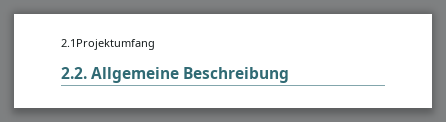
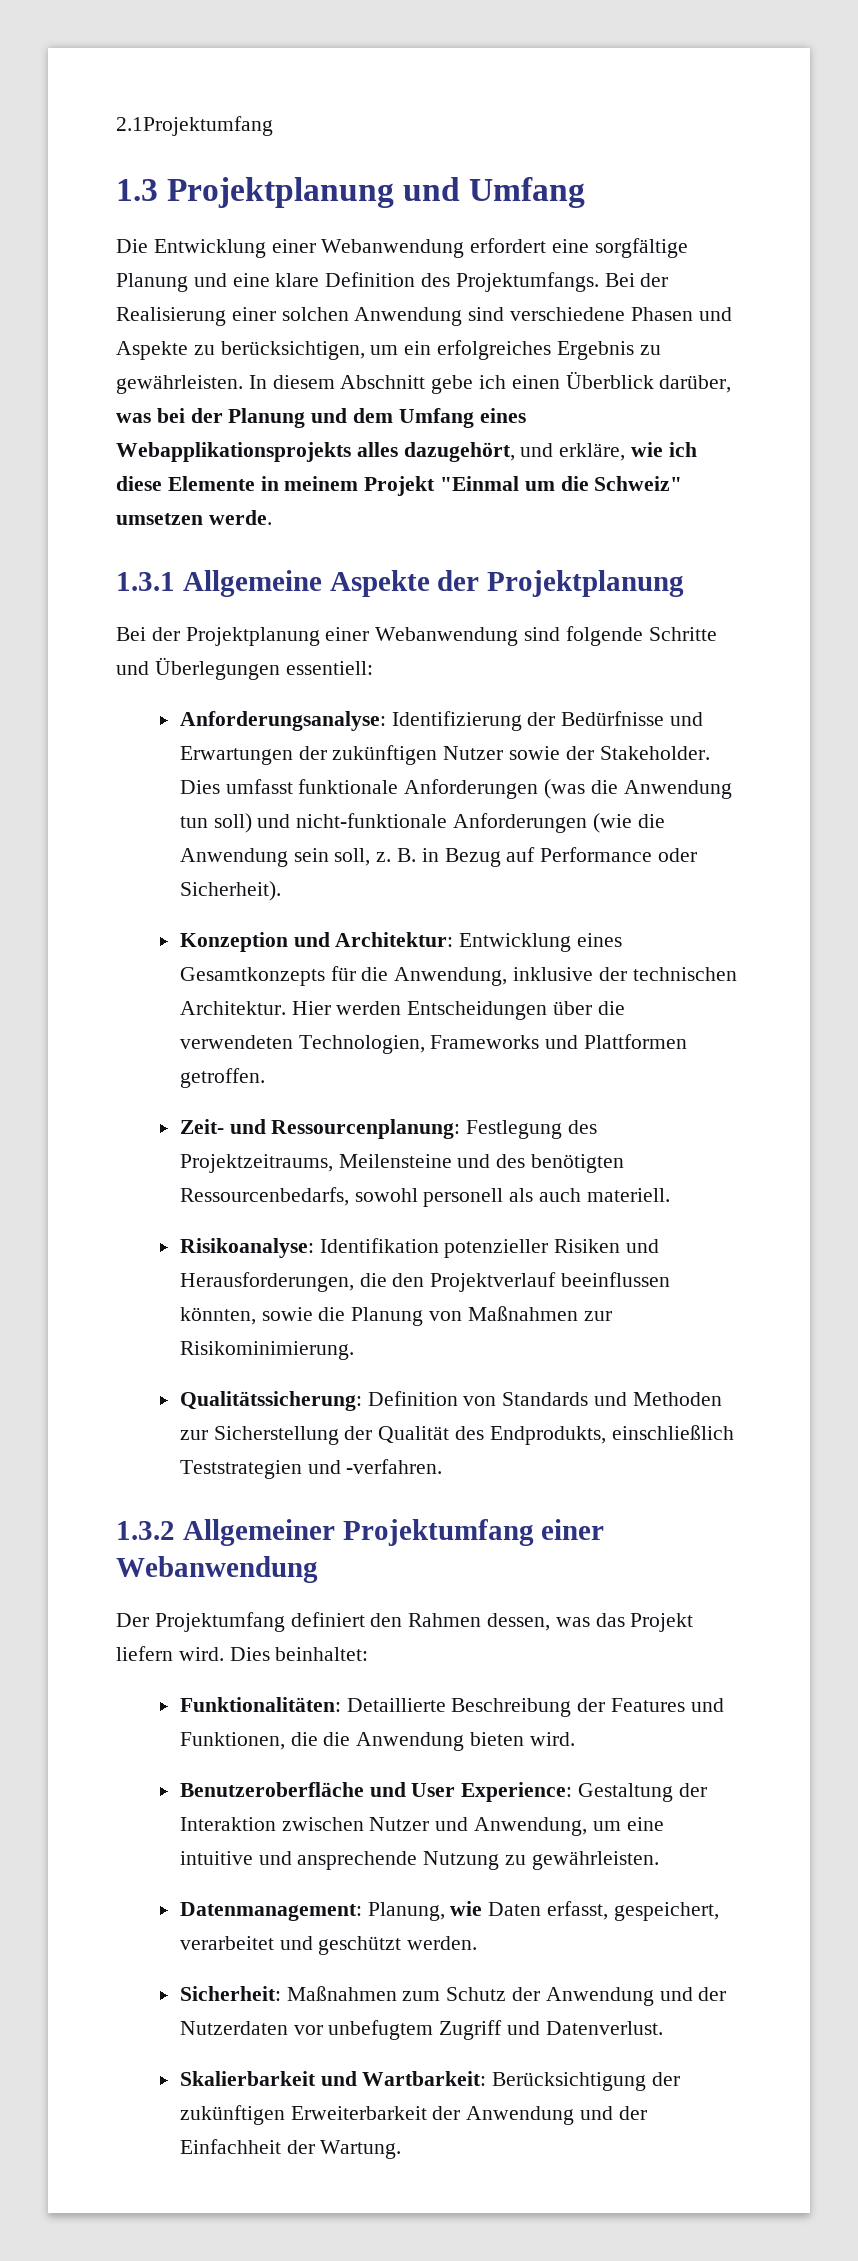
[61,67,290,83] 2.2. Allgemeine Beschreibung -> [116,177,586,208] [116,238,688,258] [116,272,669,292] [116,307,732,326] [116,340,661,360] [116,371,732,394] [116,408,526,428] [116,442,697,462] [116,476,683,496] [116,510,272,525] [116,570,685,597] [116,626,717,646] [116,657,373,680] [179,711,703,731] [179,745,710,765] [179,779,732,799] [179,813,665,833] [179,847,697,867] [179,881,281,901] [179,932,622,952] [179,966,737,986] [179,1001,625,1020] [179,1034,687,1054] [179,1068,265,1088] [179,1119,597,1139] [179,1154,624,1173] [179,1187,670,1207] [179,1238,659,1258] [179,1272,670,1292] [179,1306,612,1326] [179,1341,354,1360] [179,1391,722,1411] [179,1425,734,1445] [179,1459,443,1479] [116,1519,605,1546] [116,1556,318,1583] [116,1612,694,1632] [116,1646,369,1661] [179,1697,724,1717] [179,1732,575,1751] [179,1782,707,1802] [179,1817,664,1836] [179,1851,659,1870] [179,1901,719,1921] [179,1936,478,1955] [179,1986,727,2006] [179,2020,663,2040] [179,2071,680,2091] [179,2105,647,2125] [179,2139,402,2159] 1.3 Projektplanung und Umfang // Die Entwicklung einer Webanwendung erfordert eine sorgfältige Planung und eine klare Definition des Projektumfangs. Bei der Realisierung einer solchen Anwendung sind verschiedene Phasen und Aspekte zu berücksichtigen, um ein erfolgreiches Ergebnis zu gewährleisten. In diesem Abschnitt gebe ich einen Überblick darüber, was bei der Planung und dem Umfang eines Webapplikationsprojekts alles dazugehört, und erkläre, wie ich diese Elemente in meinem Projekt "Einmal um die Schweiz" umsetzen werde. // 1.3.1 Allgemeine Aspekte der Projektplanung // Bei der Projektplanung einer Webanwendung sind folgende Schritte und Überlegungen essentiell: // Anforderungsanalyse: Identifizierung der Bedürfnisse und Erwartungen der zukünftigen Nutzer sowie der Stakeholder. Dies umfasst funktionale Anforderungen (was die Anwendung tun soll) und nicht-funktionale Anforderungen (wie die Anwendung sein soll, z. B. in Bezug auf Performance oder Sicherheit). // Konzeption und Architektur: Entwicklung eines Gesamtkonzepts für die Anwendung, inklusive der technischen Architektur. Hier werden Entscheidungen über die verwendeten Technologien, Frameworks und Plattformen getroffen. // Zeit- und Ressourcenplanung: Festlegung des Projektzeitraums, Meilensteine und des benötigten Ressourcenbedarfs, sowohl personell als auch materiell. // Risikoanalyse: Identifikation potenzieller Risiken und Herausforderungen, die den Projektverlauf beeinflussen könnten, sowie die Planung von Maßnahmen zur Risikominimierung. // Qualitätssicherung: Definition von Standards und Methoden zur Sicherstellung der Qualität des Endprodukts, einschließlich Teststrategien und -verfahren. // 1.3.2 Allgemeiner Projektumfang einer Webanwendung // Der Projektumfang definiert den Rahmen dessen, was das Projekt liefern wird. Dies beinhaltet: // Funktionalitäten: Detaillierte Beschreibung der Features und Funktionen, die die Anwendung bieten wird. // Benutzeroberfläche und User Experience: Gestaltung der Interaktion zwischen Nutzer und Anwendung, um eine intuitive und ansprechende Nutzung zu gewährleisten. // Datenmanagement: Planung, wie Daten erfasst, gespeichert, verarbeitet und geschützt werden. // Sicherheit: Maßnahmen zum Schutz der Anwendung und der Nutzerdaten vor unbefugtem Zugriff und Datenverlust. // Skalierbarkeit und Wartbarkeit: Berücksichtigung der zukünftigen Erweiterbarkeit der Anwendung und der Einfachheit der Wartung.

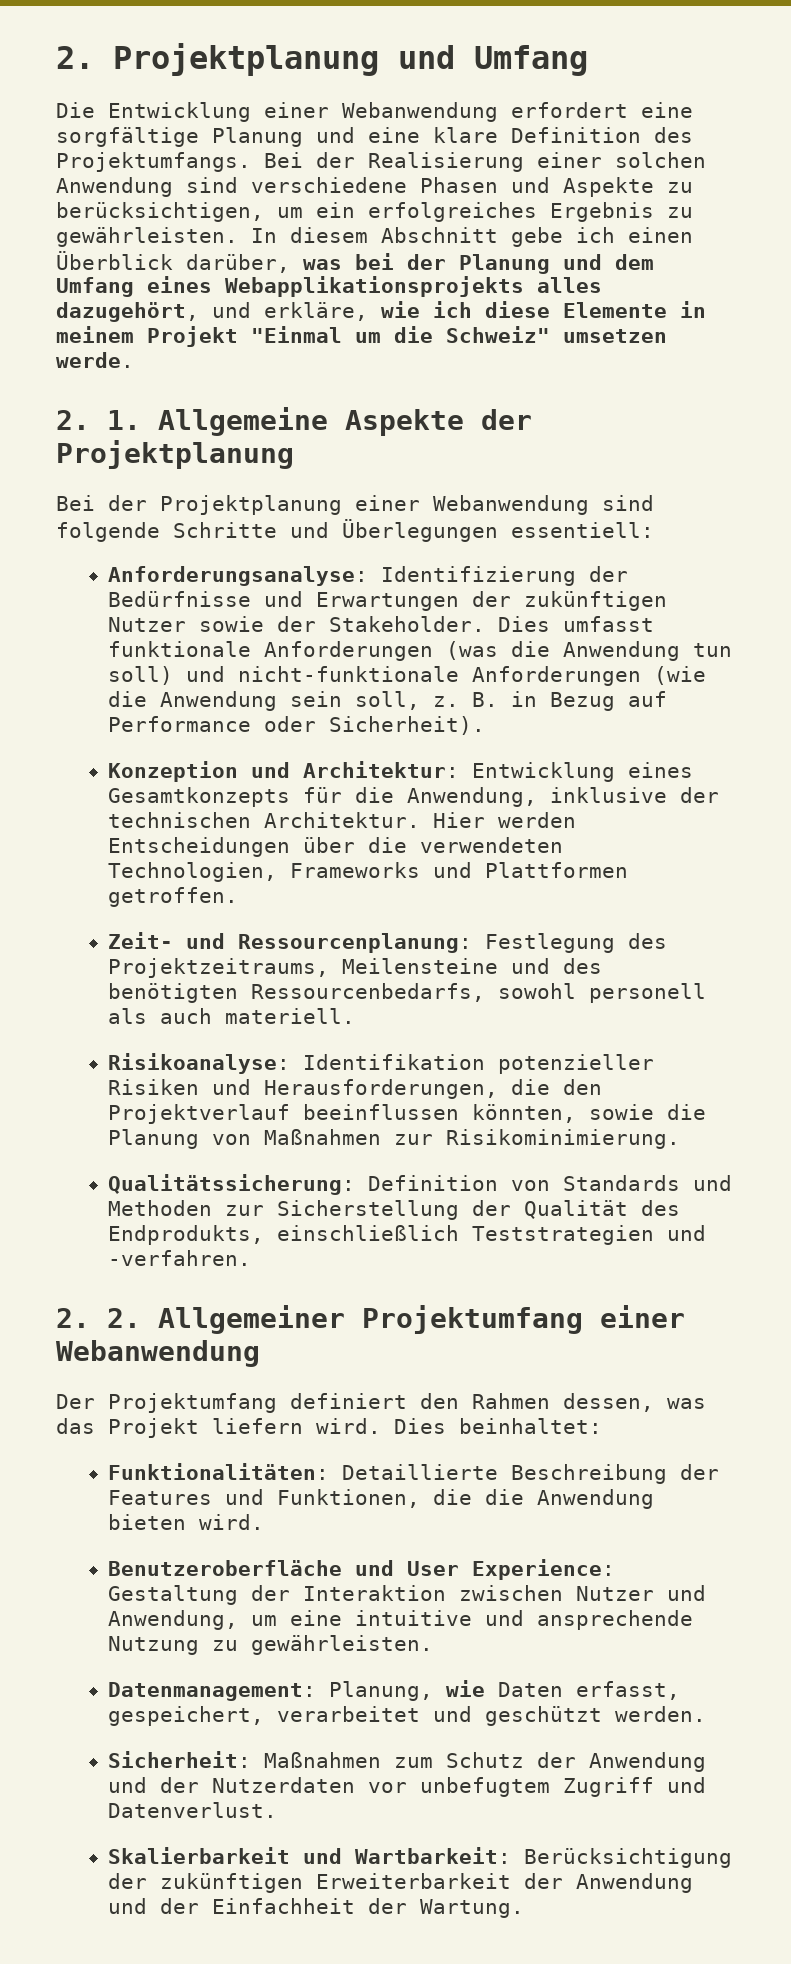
[116,116,273,136] [116,179,158,201] 2.1Projektumfang // 1.3 -> [56,46,94,69] 2.
[116,572,175,591] 1.3.1 -> [56,410,141,430] 2. 1.
[116,1521,175,1540] 1.3.2 -> [56,1308,141,1328] 2. 2.

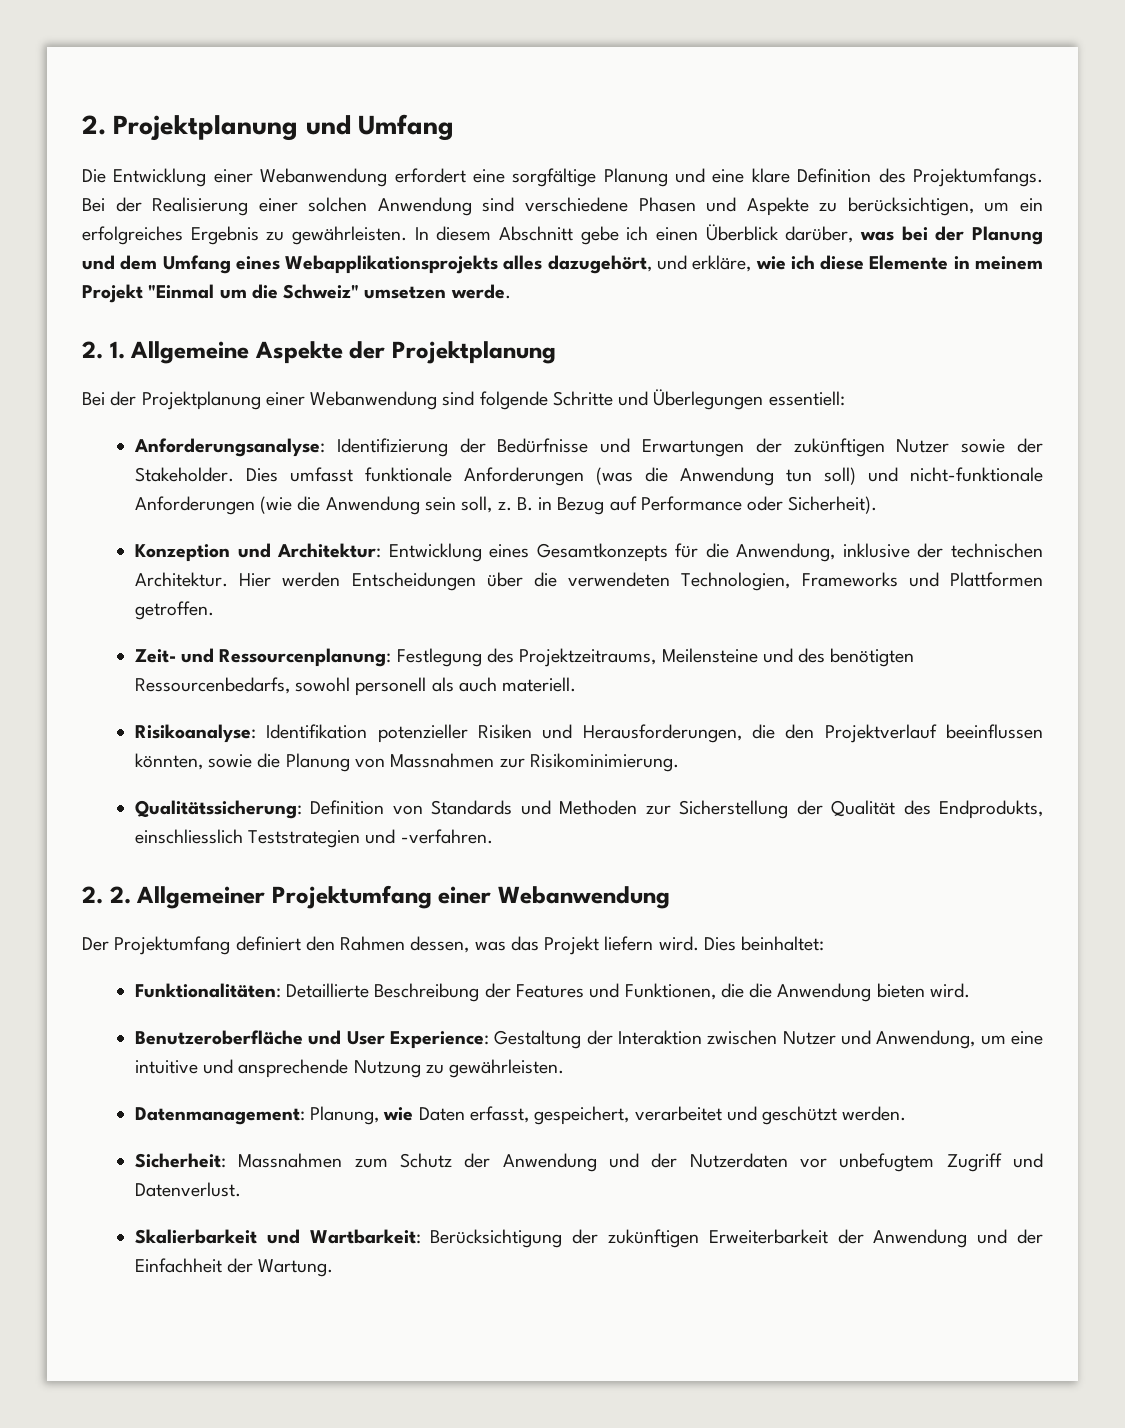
[264,1129,382,1145] Maßnahmen -> [390,753,495,768] Massnahmen
[277,1225,460,1241] einschließlich -> [134,829,243,844] einschliesslich
[264,1752,382,1768] Maßnahmen -> [238,1153,343,1168] Massnahmen

